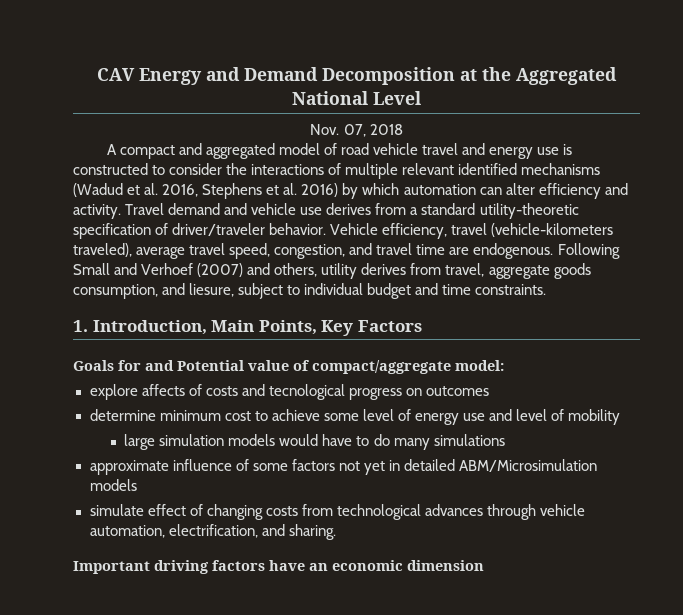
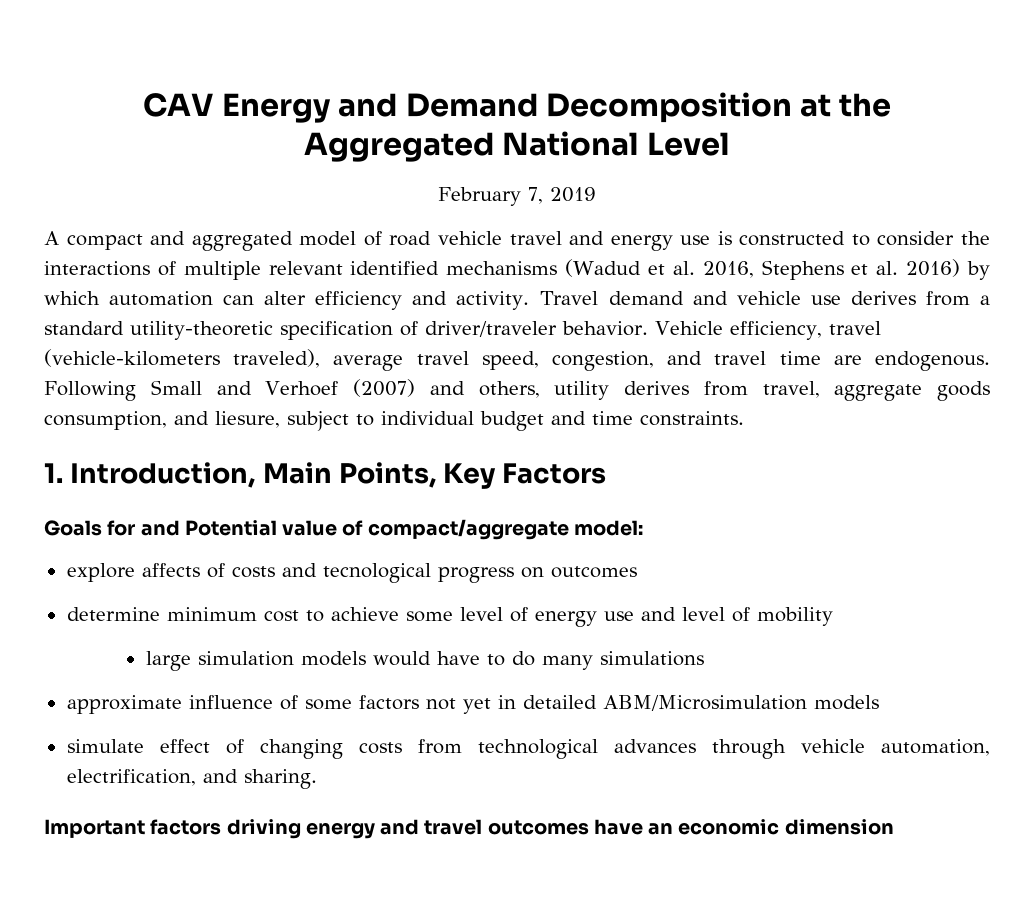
[310,124,403,137] Nov. 07, 2018 -> [438,187,596,206] February 7, 2019
[154,560,265,574] driving factors -> [150,819,589,839] factors driving energy and travel outcomes

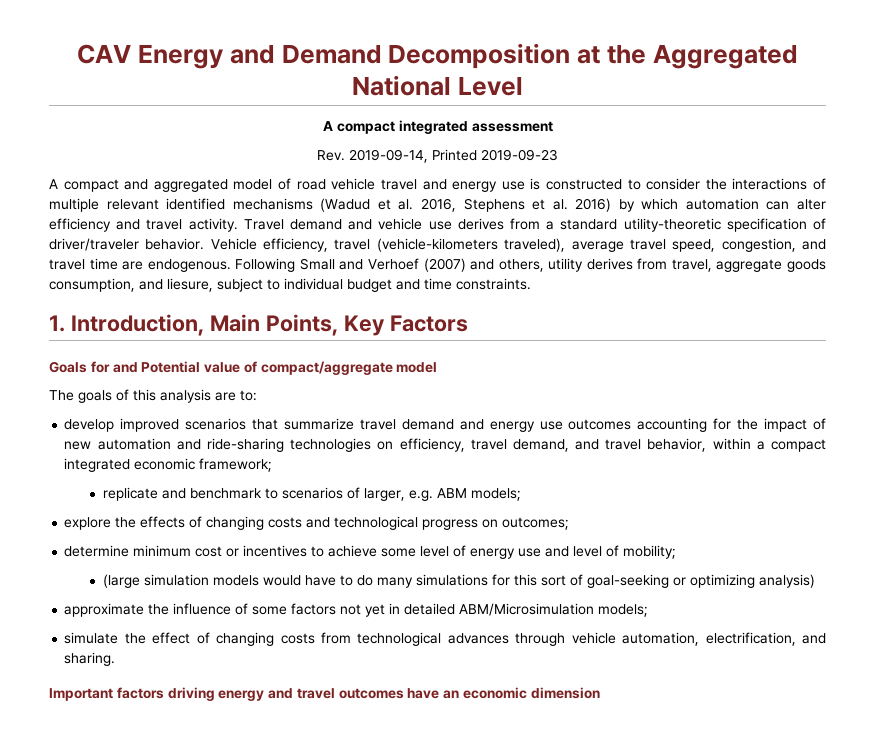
[438,187,596,206] February 7, 2019 -> [322,120,553,134] [317,149,558,163] A compact integrated assessment // Rev. 2019-09-14, Printed 2019-09-23
(448, 298) none -> [146,219,183,230] travel
[573,520,643,536] [66,563,225,582] model: // explore affects of -> [396,362,438,373] [49,389,257,403] [64,418,826,432] [64,438,827,452] [64,458,273,472] [102,487,521,501] [64,516,265,530] model // The goals of this analysis are to: // develop improved scenarios that summarize travel demand and energy use outcomes accounting for the impact of new automation and ride-sharing technologies on efficiency, travel demand, and travel behavior, within a compact integrated economic framework; // replicate and benchmark to scenarios of larger, e.g. ABM models; // explore the effects of changing
[322,563,431,583] tecnological -> [334,516,419,530] technological
[550,566,637,578] outcomes -> [502,517,570,530] outcomes;
(299, 616) none -> [226,545,308,557] or incentives
[756,607,833,626] [145,651,191,671] mobility // large -> [623,545,677,559] [102,574,140,588] mobility; // (large
(704, 658) none -> [491,574,815,588] for this sort of goal-seeking or optimizing analysis)
(182, 704) none -> [148,604,170,615] the
[813,695,879,710] models -> [598,604,649,617] models;
(144, 746) none -> [124,633,146,644] the

